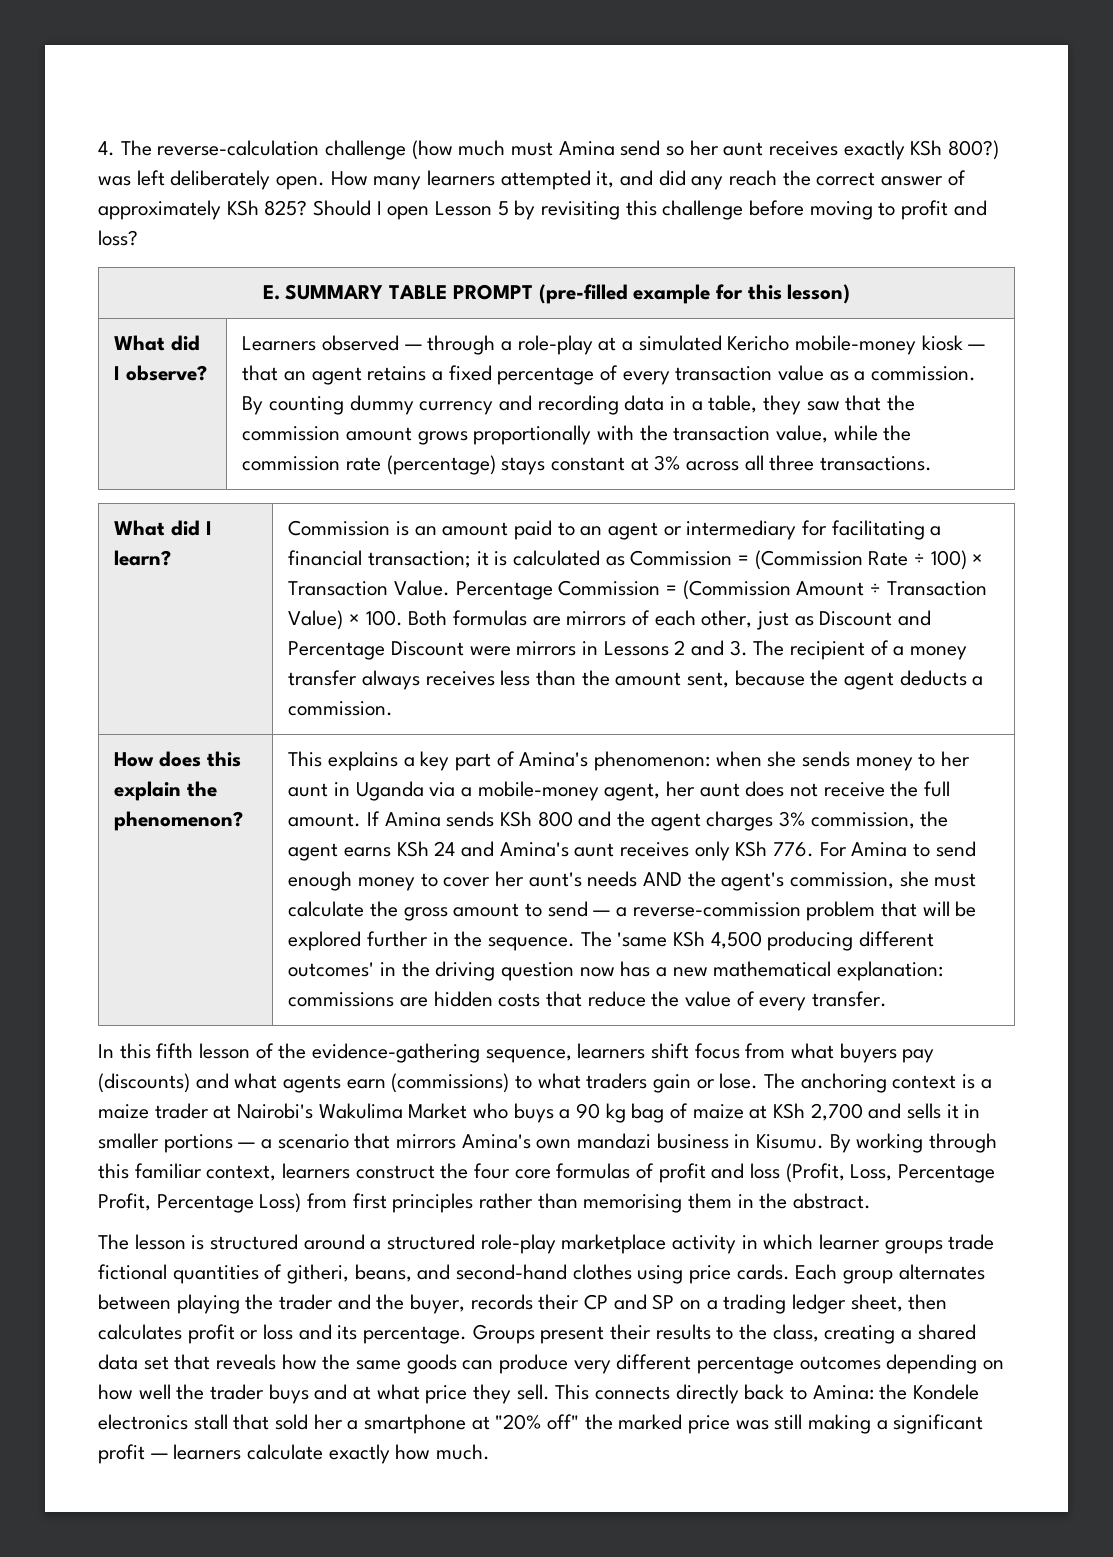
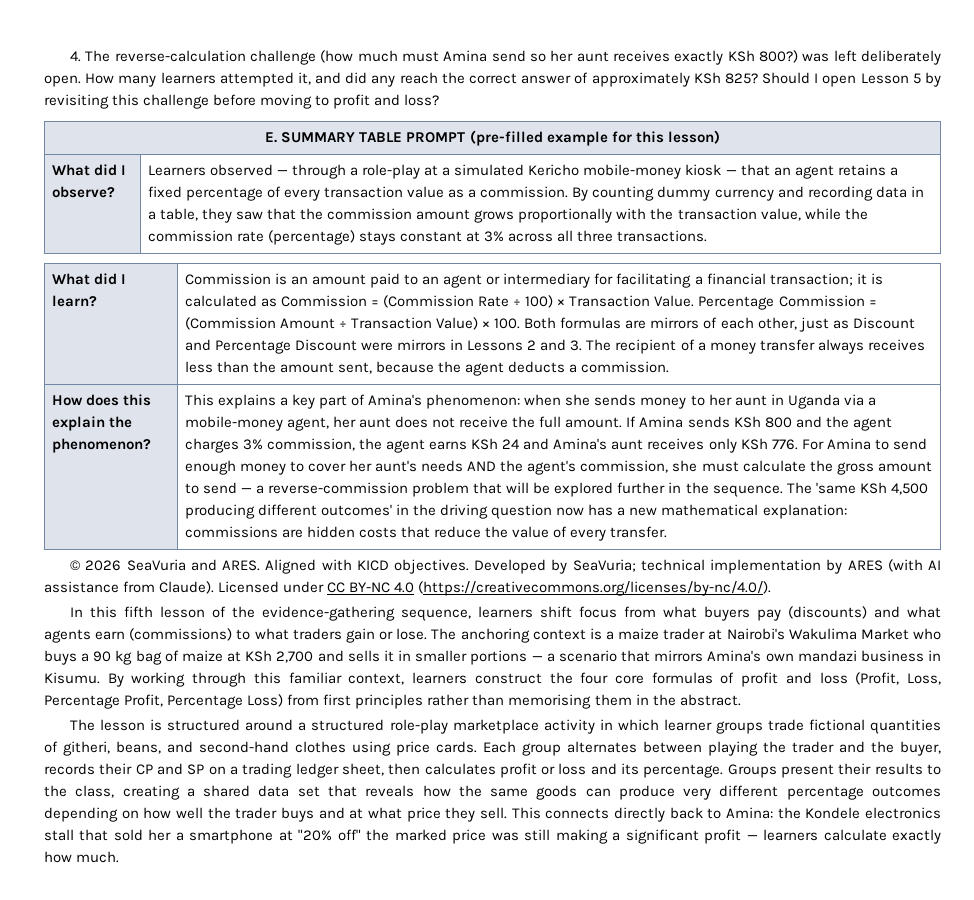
(887, 999) none -> [70,559,941,574] [44,581,772,596] // © 2026 SeaVuria and ARES. Aligned with KICD objectives. Developed by SeaVuria; technical implementation by ARES (with AI assistance from Claude). Licensed under CC BY-NC 4.0 (https://creativecommons.org/licenses/by-nc/4.0/).

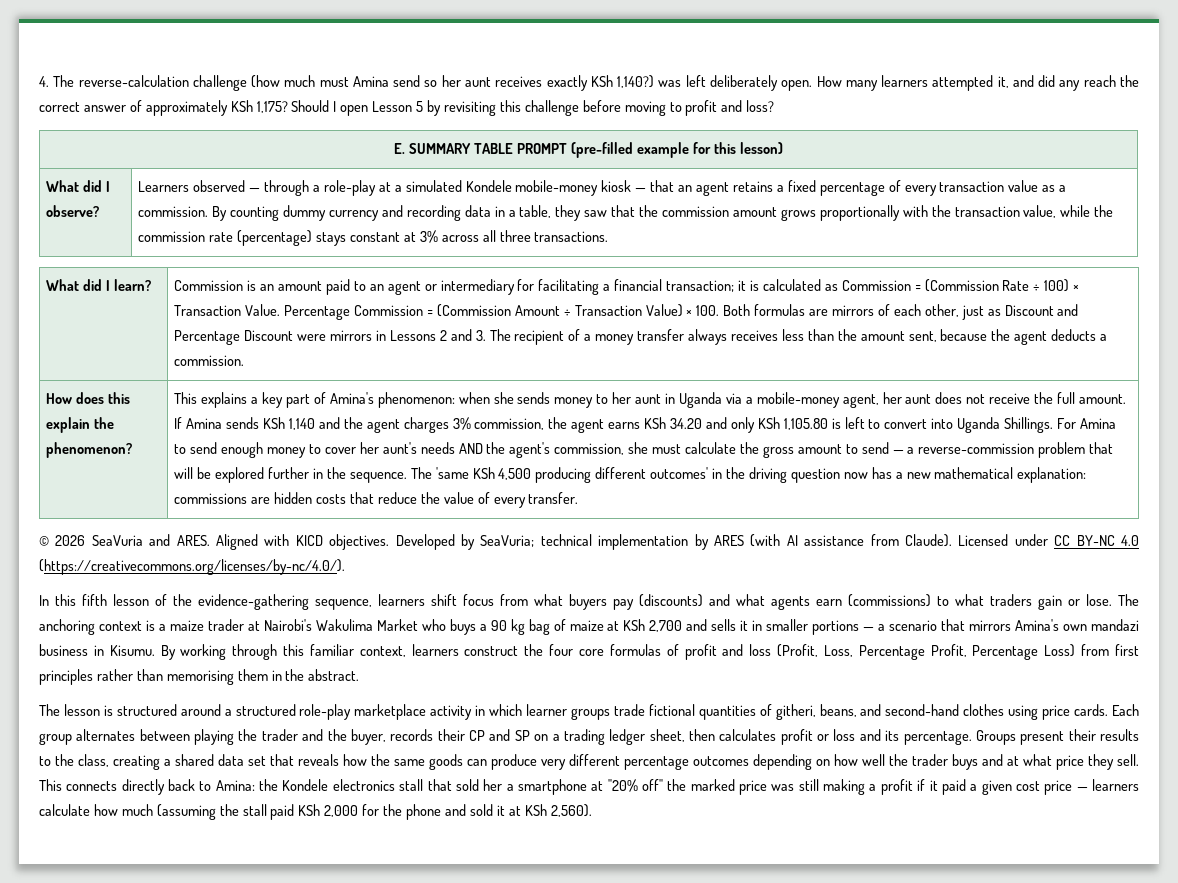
[759,50,799,63] 800?) -> [617,75,655,88] 1,140?)
[724,73,758,84] 825? -> [256,101,288,113] 1,175?
[528,164,580,176] Kericho -> [465,180,512,192] Kondele
[764,417,792,428] 800 -> [288,418,315,430] 1,140
[502,438,798,453] 24 and Amina's aunt receives only KSh 776. -> [670,417,1054,433] 34.20 and only KSh 1,105.80 is left to convert into Uganda Shillings.
[625,829,942,844] [44,851,120,863] significant profit — learners calculate exactly how much. -> [880,779,1140,795] [39,804,592,820] profit if it paid a given cost price — learners calculate how much (assuming the stall paid KSh 2,000 for the phone and sold it at KSh 2,560).

